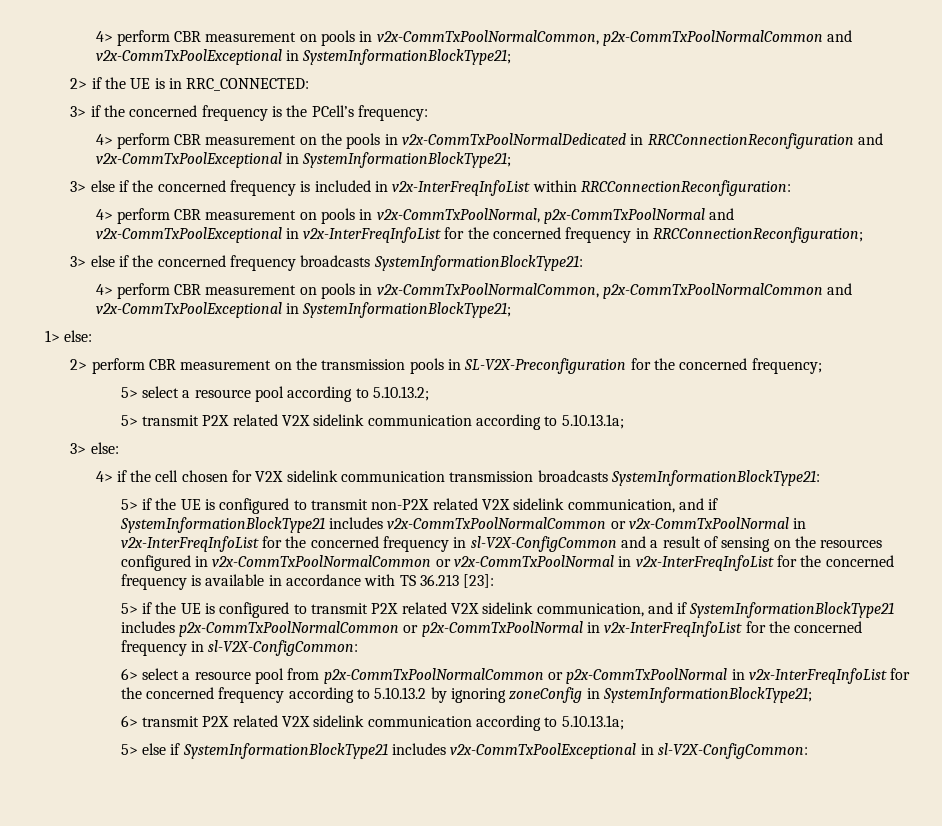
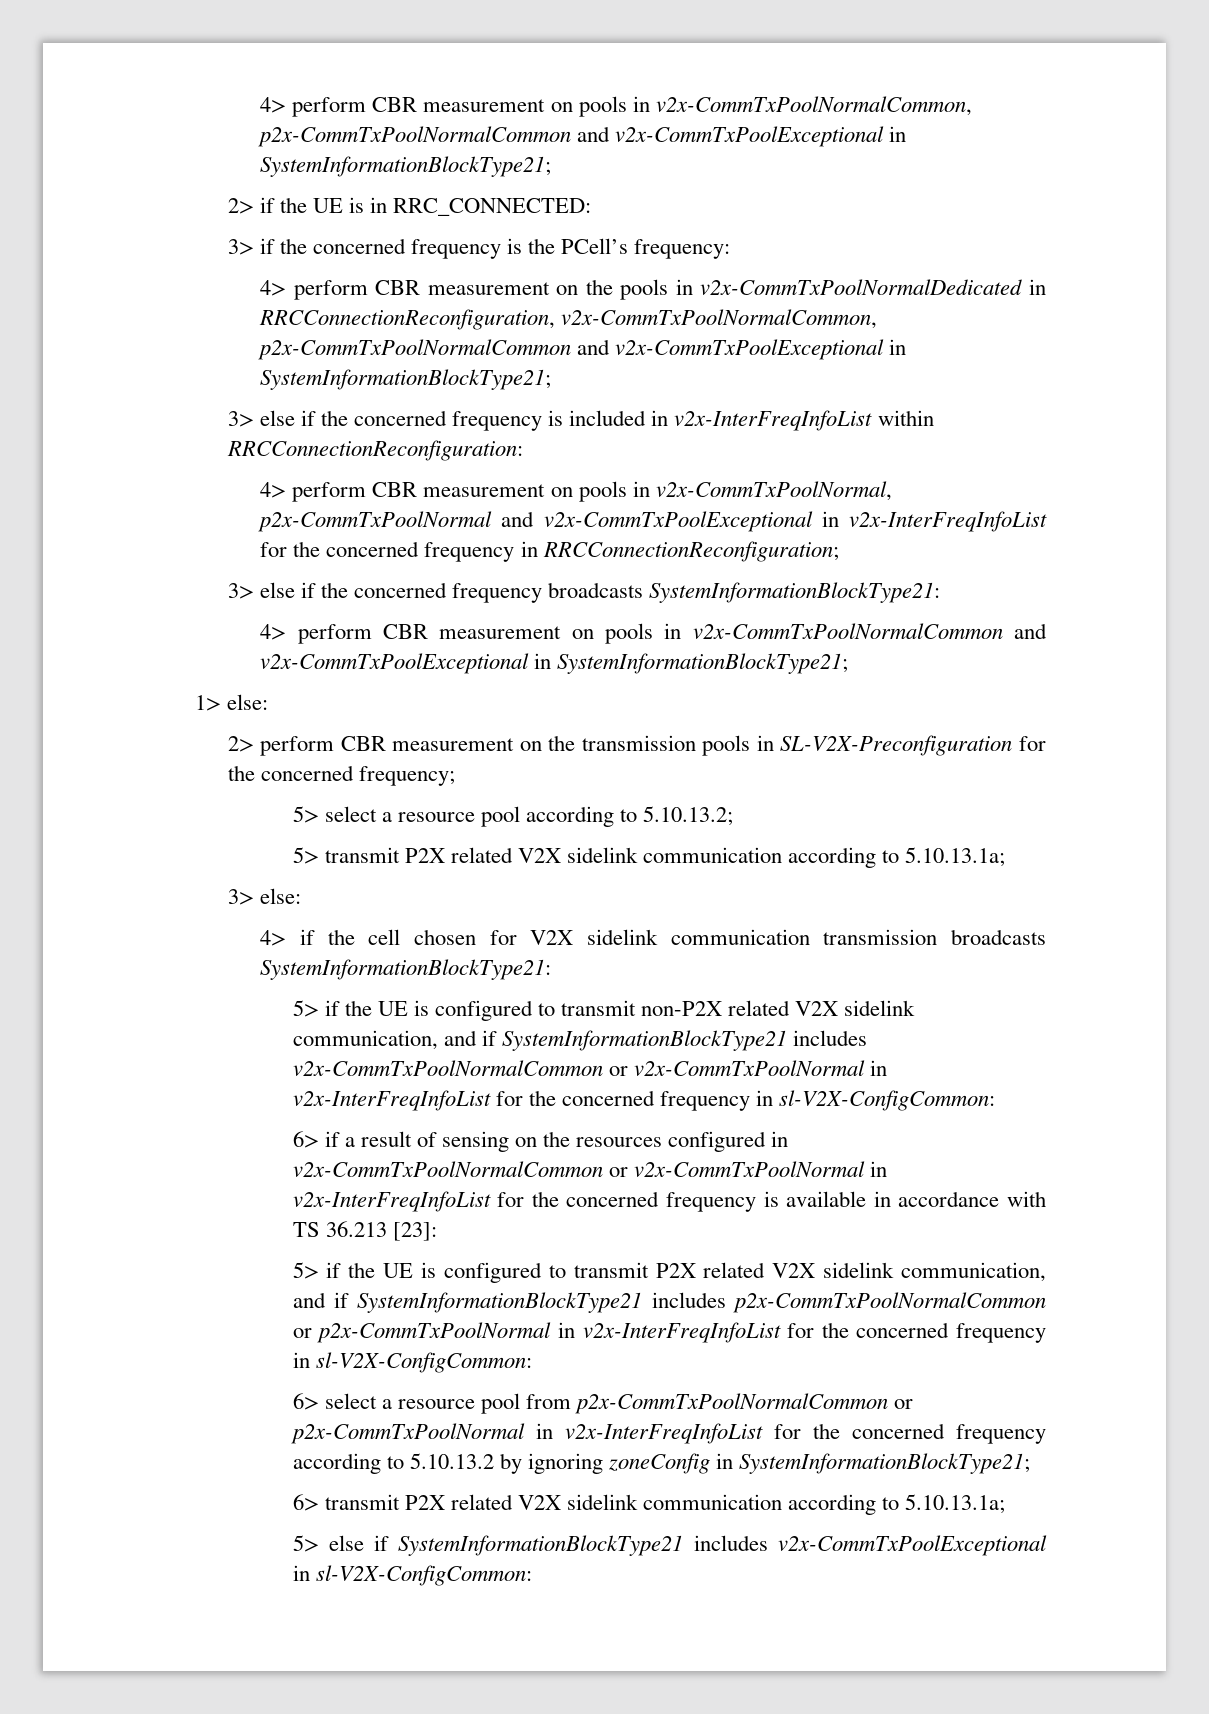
[647,133,854,149] RRCConnectionReconfiguration -> [259,309,878,330] [258,339,572,360] RRCConnectionReconfiguration, v2x-CommTxPoolNormalCommon, p2x-CommTxPoolNormalCommon
[376,283,824,299] v2x-CommTxPoolNormalCommon, p2x-CommTxPoolNormalCommon -> [692,623,1003,639] v2x-CommTxPoolNormalCommon
[470,536,646,552] sl-V2X-ConfigCommon and -> [779,1090,996,1111] [292,1131,340,1148] sl-V2X-ConfigCommon: // 6> if

